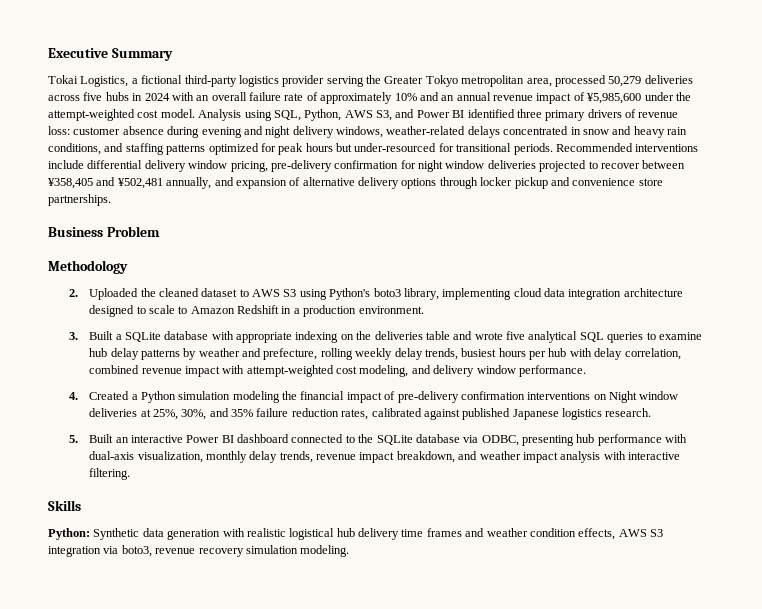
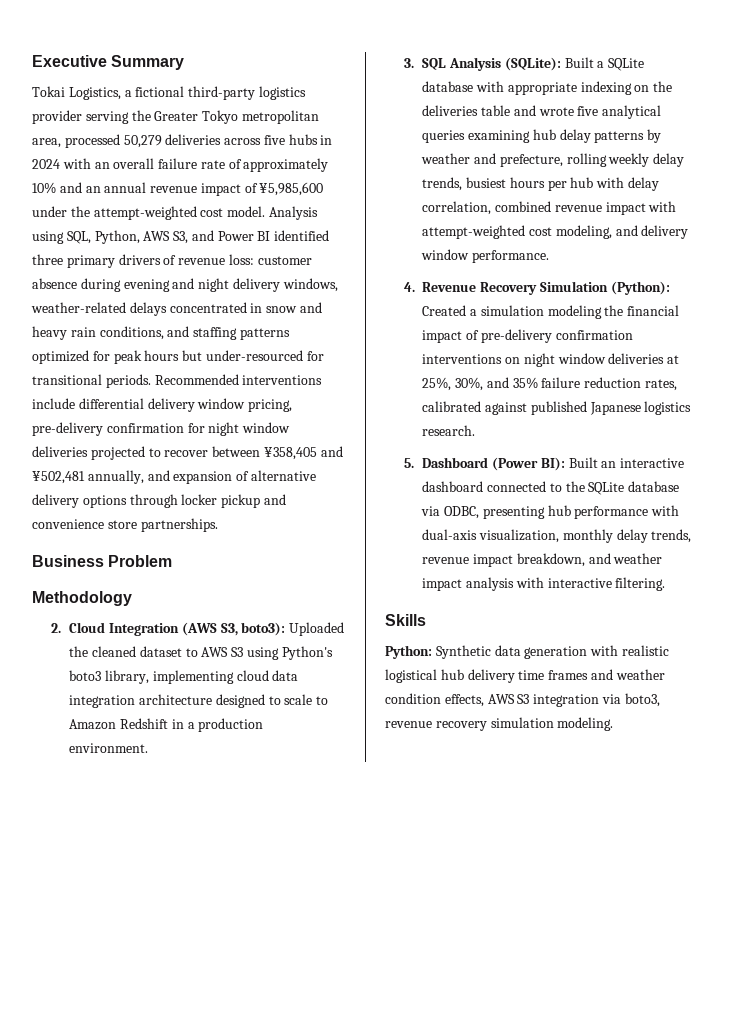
(78, 293) none -> [69,622,286,636] Cloud Integration (AWS S3, boto3):
(78, 336) none -> [422,57,561,71] SQL Analysis (SQLite):
[579,332,702,343] SQL queries to examine -> [422,130,531,143] queries examining
(78, 396) none -> [422,281,670,295] Revenue Recovery Simulation (Python):
[140,391,176,403] Python -> (478, 312) none
[609,391,638,403] Night -> [523,353,555,367] night
(78, 439) none -> [422,457,565,471] Dashboard (Power BI):
[186,435,234,443] Power BI -> (685, 463) none

